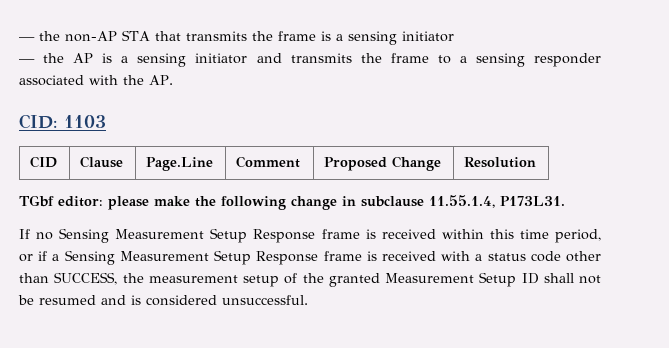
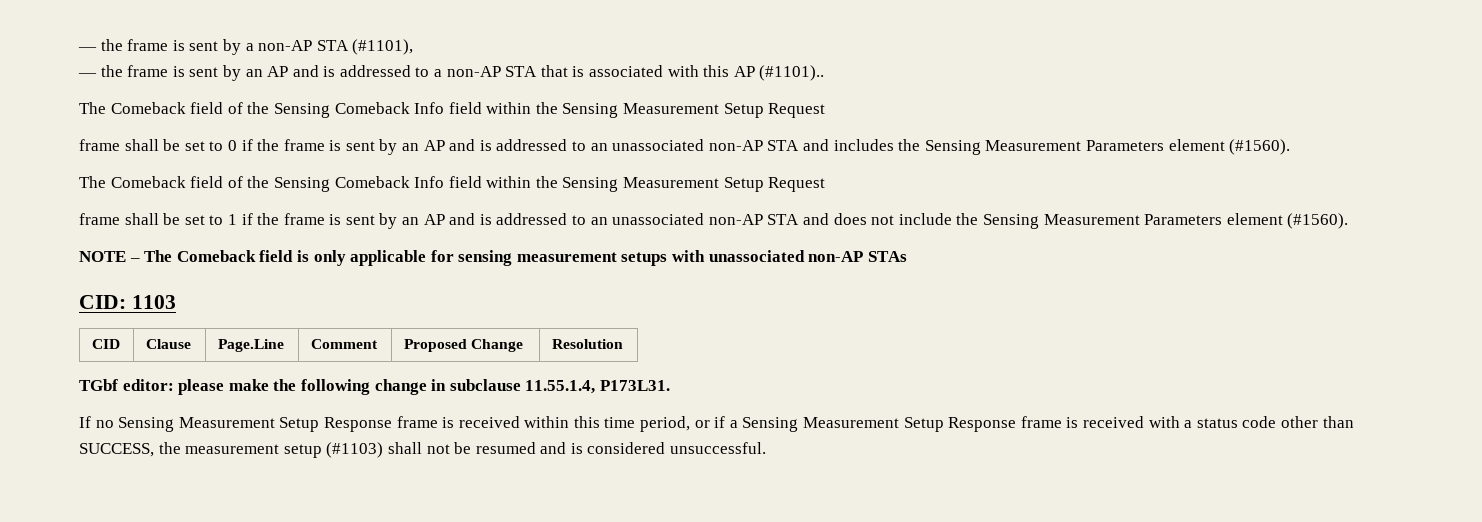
[19,30,454,45] [19,53,601,67] [19,75,173,86] — the non-AP STA that transmits the frame is a sensing initiator // — the AP is a sensing initiator and transmits the frame to a sensing responder associated with the AP. -> [78,39,414,55] [78,65,825,81] [79,102,826,118] [79,139,1291,155] [79,176,826,192] [79,213,1349,229] [79,250,907,266] — the frame is sent by a non-AP STA (#1101), // — the frame is sent by an AP and is addressed to a non-AP STA that is associated with this AP (#1101).. // The Comeback field of the Sensing Comeback Info field within the Sensing Measurement Setup Request // frame shall be set to 0 if the frame is sent by an AP and is addressed to an unassociated non-AP STA and includes the Sensing Measurement Parameters element (#1560). // The Comeback field of the Sensing Comeback Info field within the Sensing Measurement Setup Request // frame shall be set to 1 if the frame is sent by an AP and is addressed to an unassociated non-AP STA and does not include the Sensing Measurement Parameters element (#1560). // NOTE – The Comeback field is only applicable for sensing measurement setups with unassociated non-AP STAs
[284,272,539,287] of the granted Measurement Setup ID -> [326,442,384,458] (#1103)

